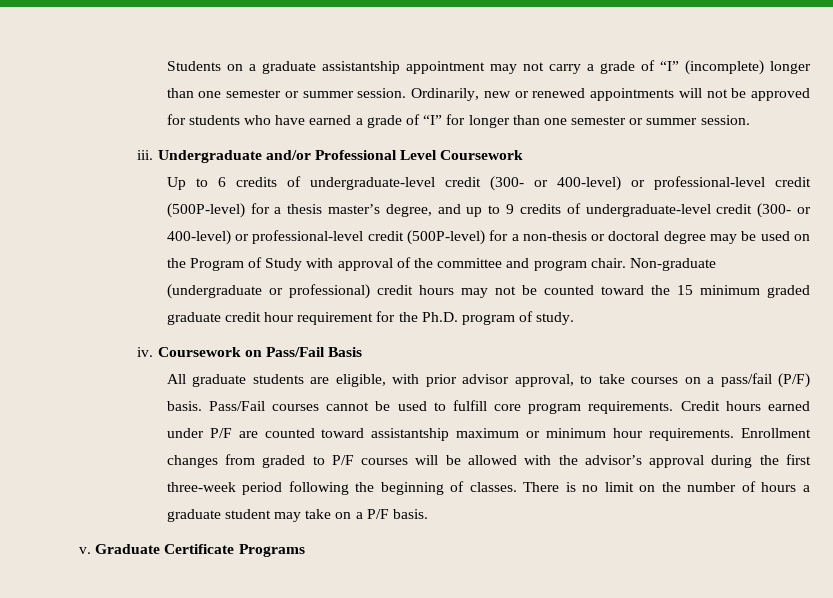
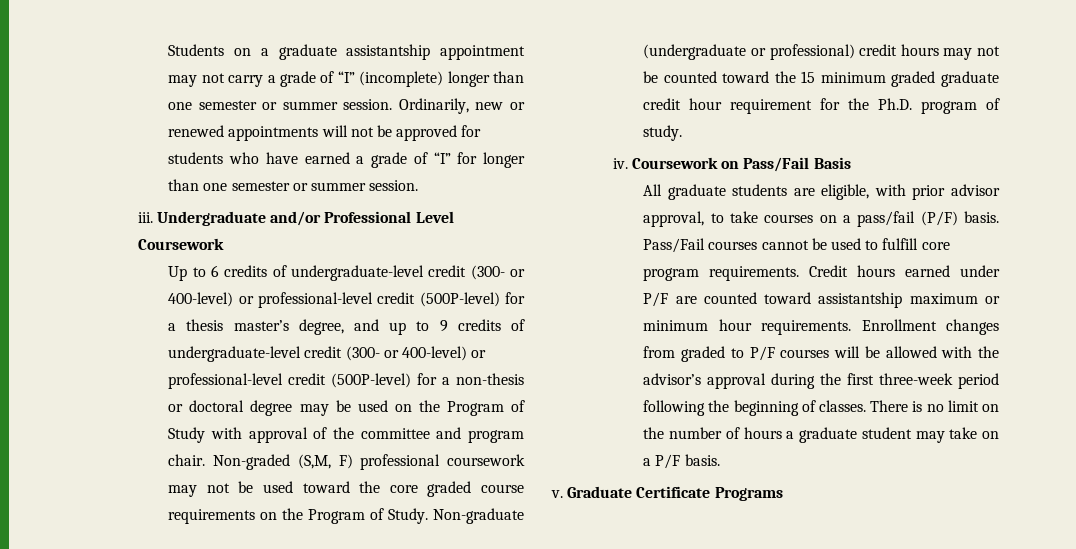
(626, 263) none -> [213,454,525,470] [168,481,524,497] [168,508,429,524] Non-graded (S,M, F) professional coursework may not be used toward the core graded course requirements on the Program of Study.

